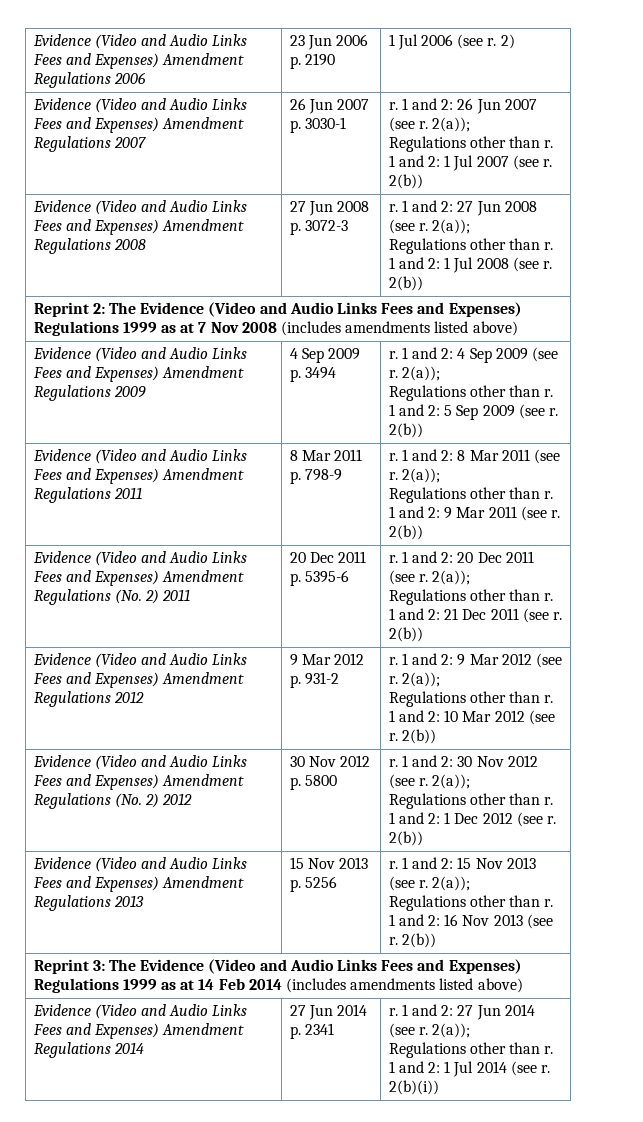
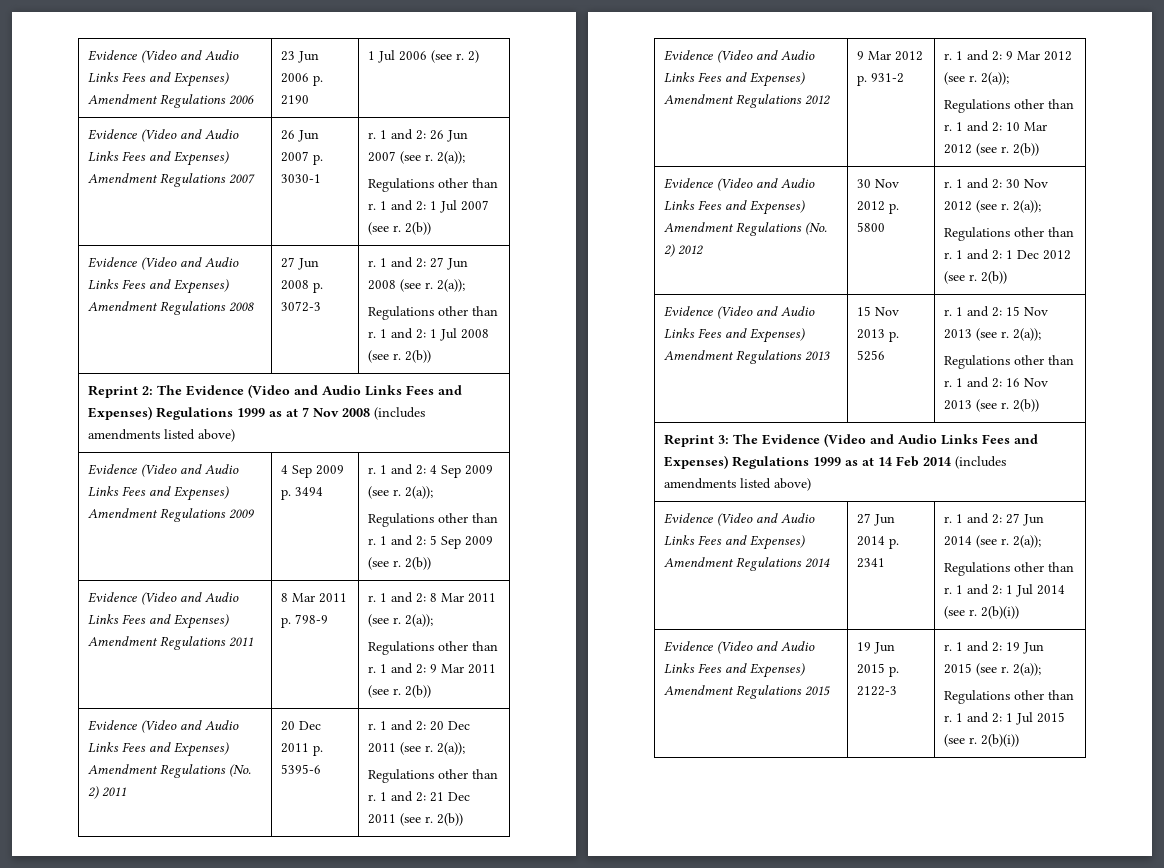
(439, 1087) none -> [664,641,816,654] [664,663,806,678] [664,685,831,699] [857,642,896,654] [857,663,900,677] [857,686,898,696] [944,641,1045,654] [944,663,1042,676] [944,690,1075,704] [944,712,1066,725] [944,734,1020,747] // Evidence (Video and Audio Links Fees and Expenses) Amendment Regulations 2015 | 19 Jun 2015 p. 2122-3 | r. 1 and 2: 19 Jun 2015 (see r. 2(a)); // Regulations other than r. 1 and 2: 1 Jul 2015 (see r. 2(b)(i))

